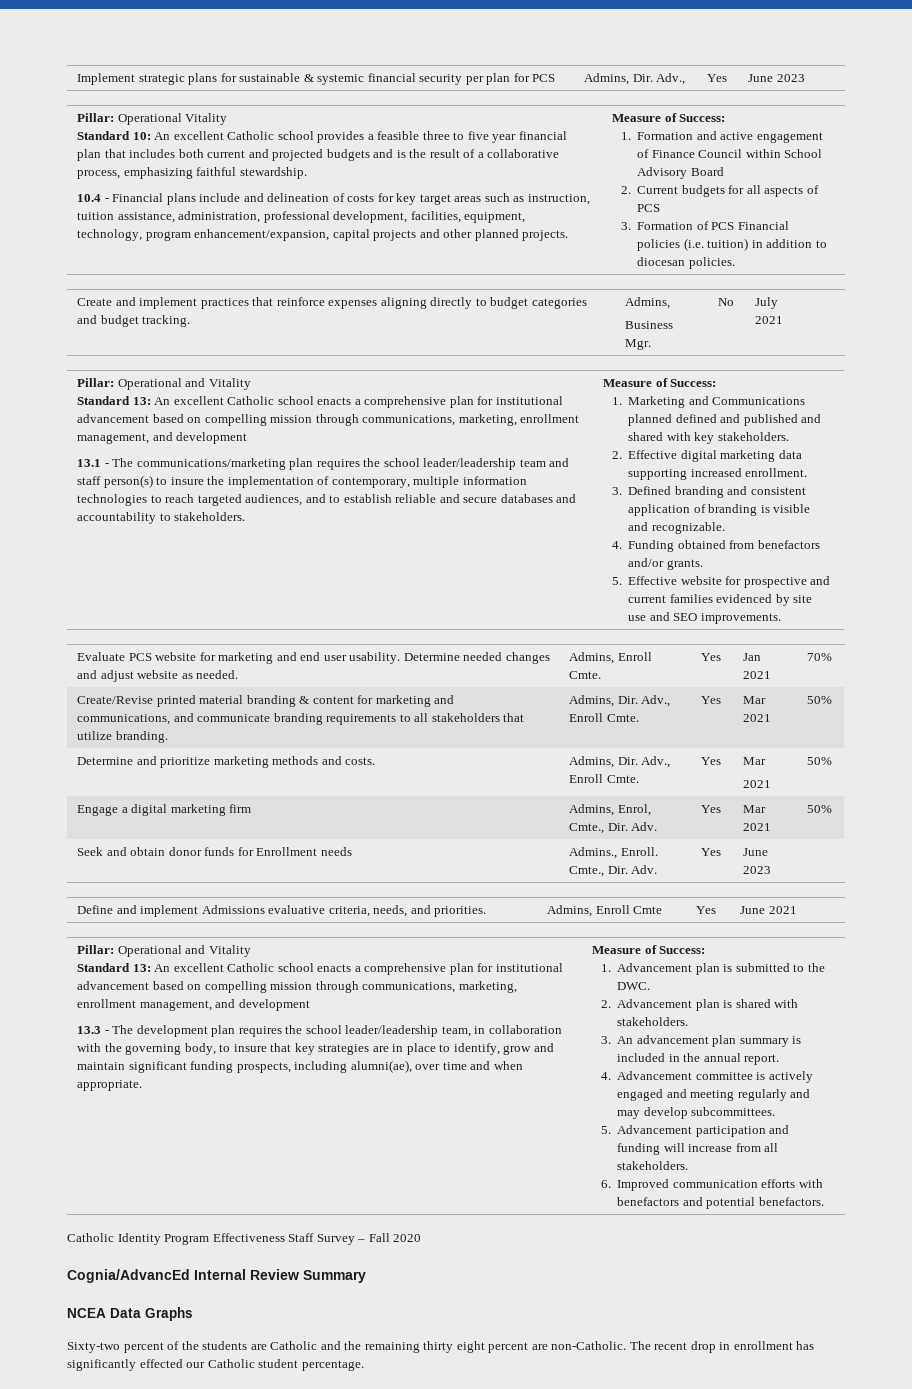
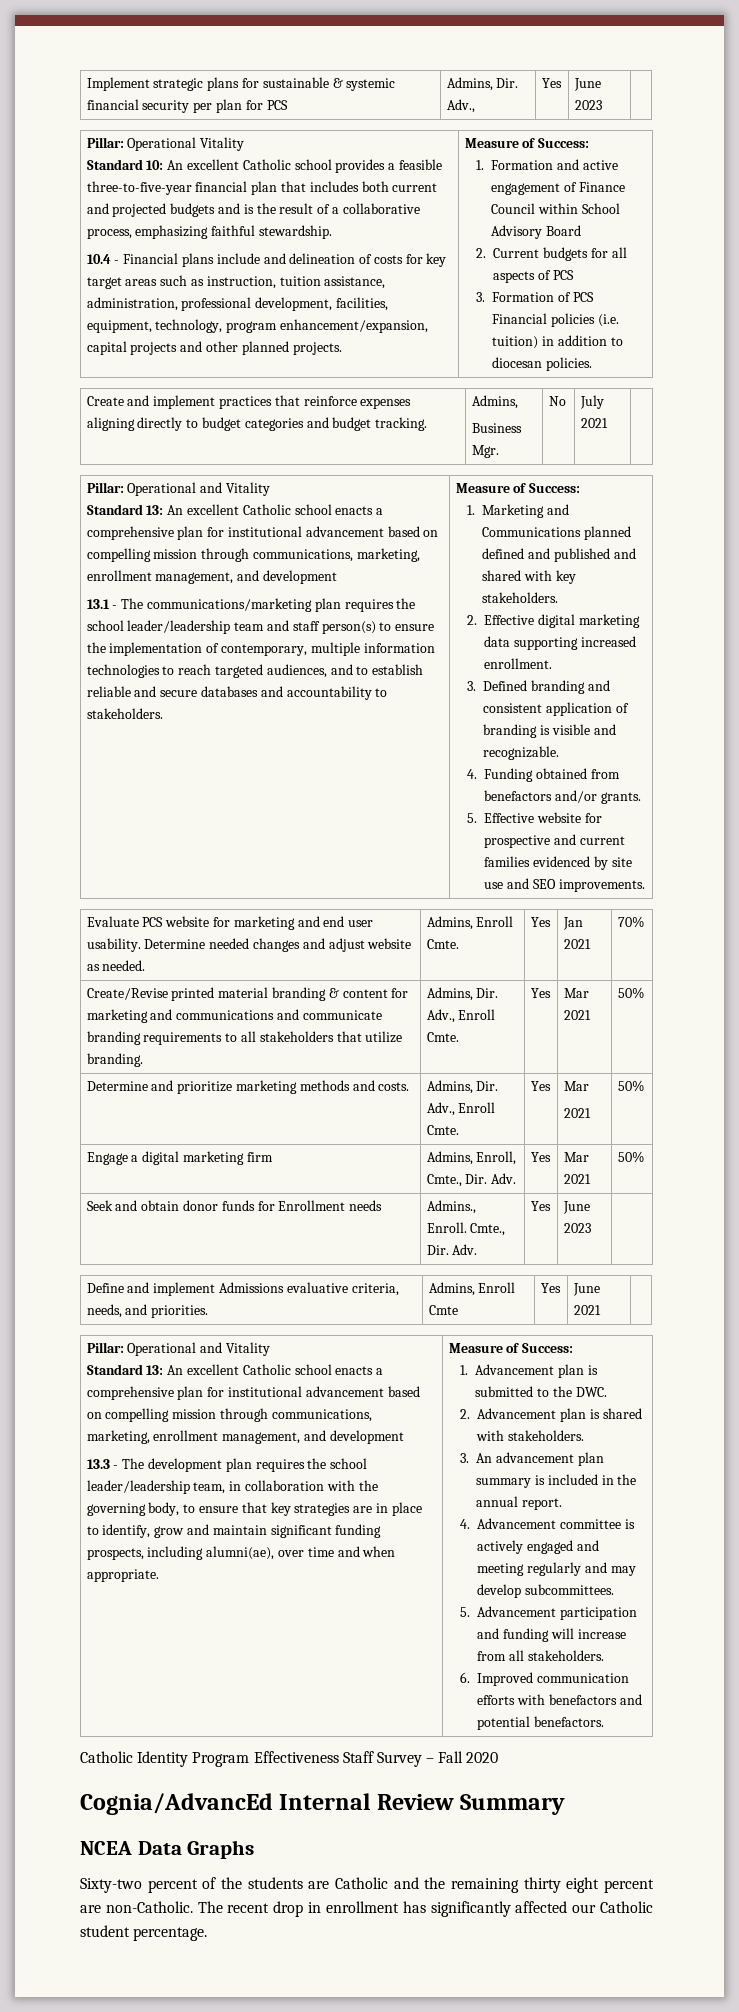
[422,131,517,143] three to five year -> [86,181,192,195] three-to-five-year
[170,477,204,485] insure -> [395,624,435,631] ensure
[77,714,171,725] communications, -> [176,1010,275,1020] communications
[617,804,651,816] Enrol, -> [476,1151,517,1165] Enroll,
[233,1044,267,1052] insure -> [198,1506,238,1513] ensure
[139,1359,183,1368] effected -> [515,1901,568,1913] affected

